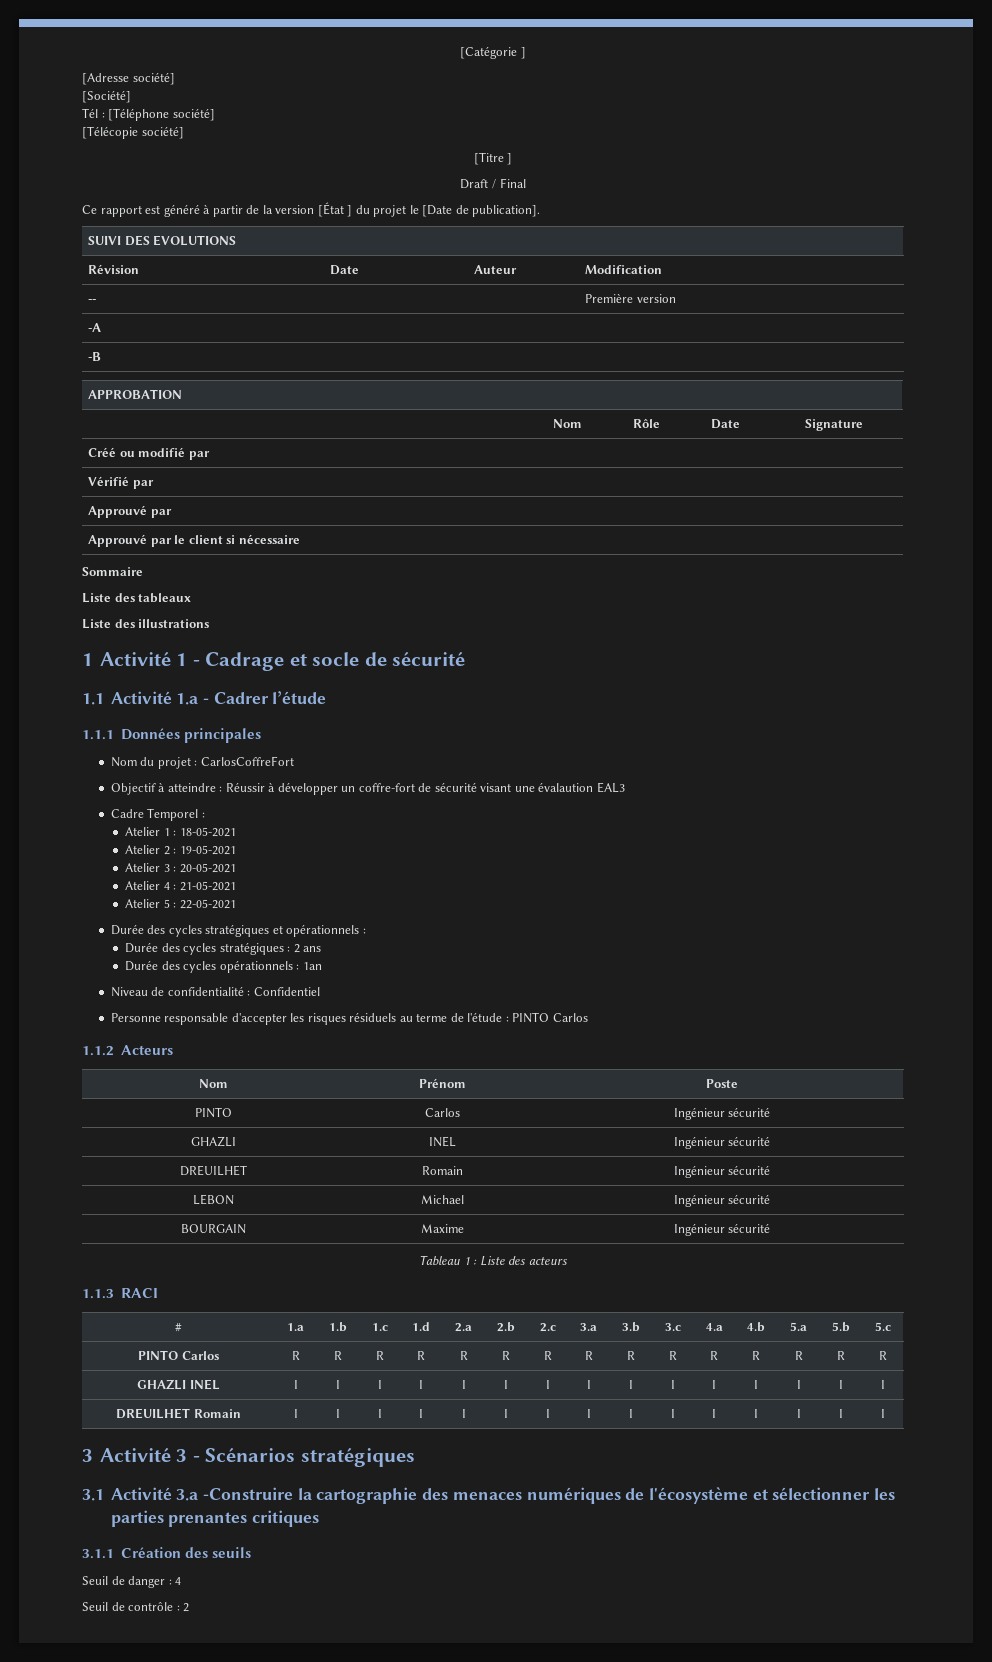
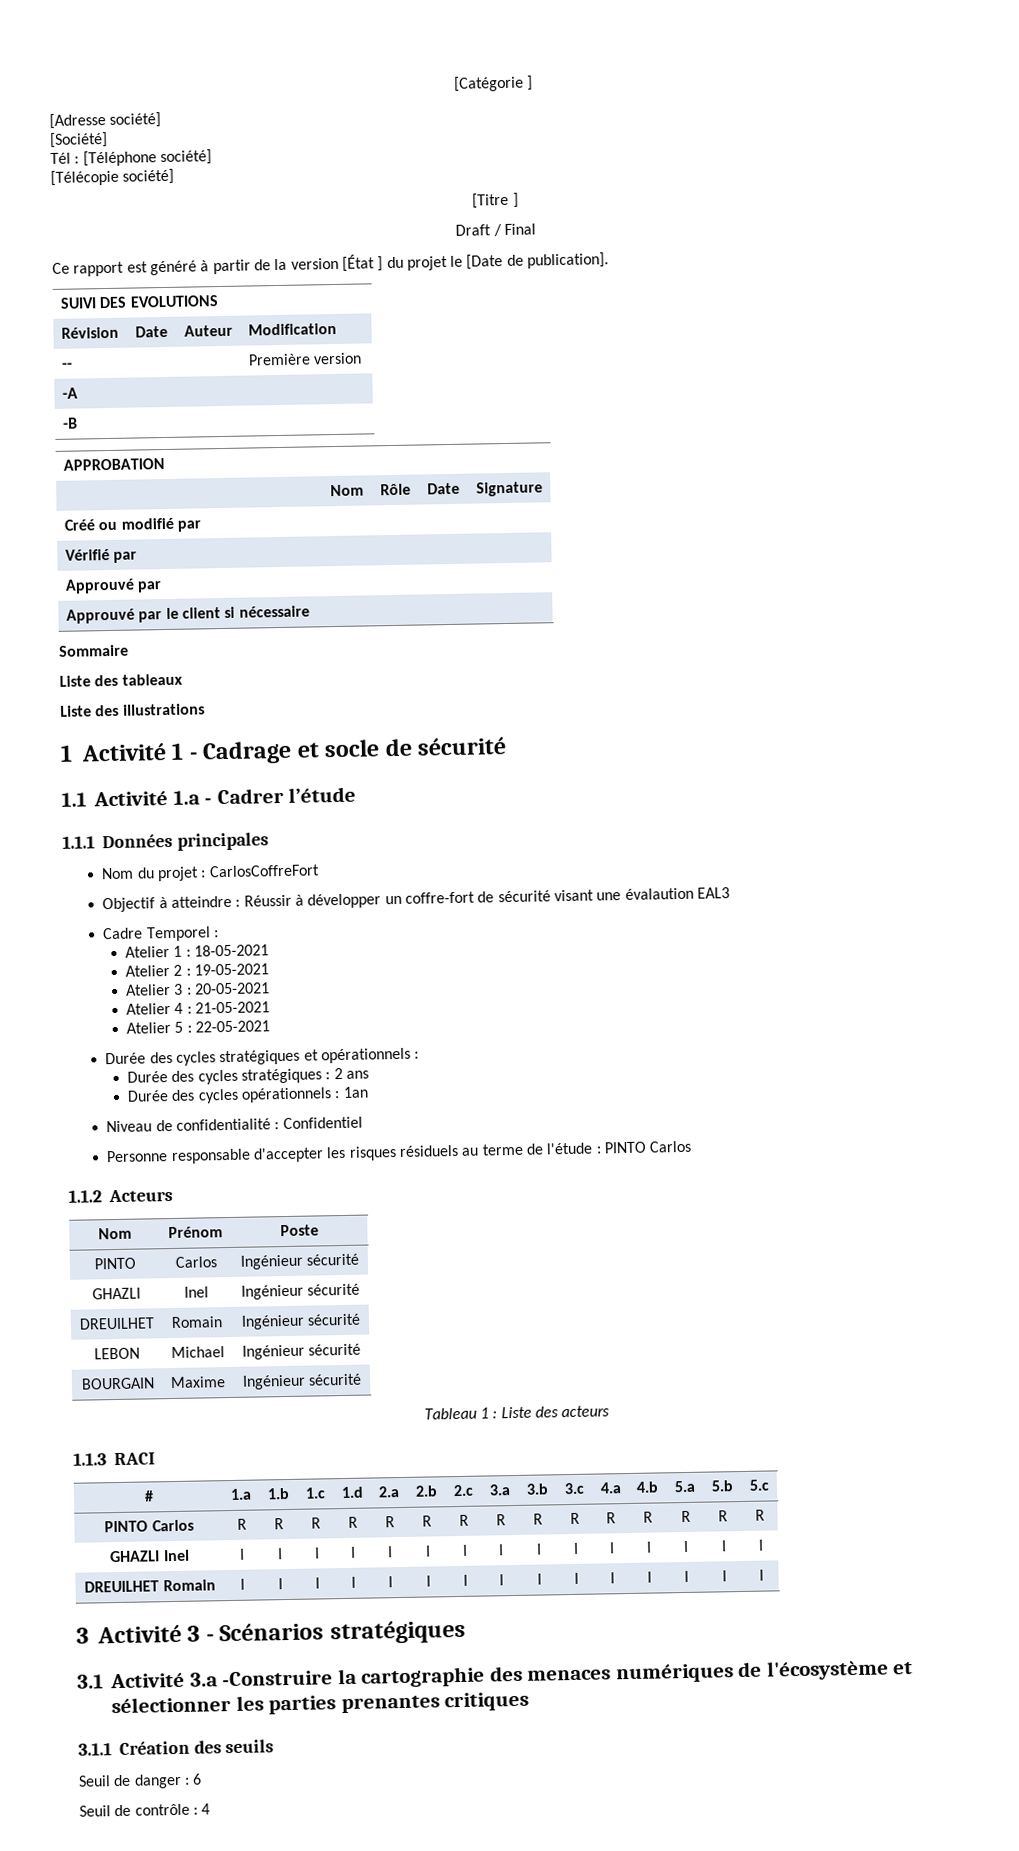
[429,1136,456,1147] INEL -> [184,1286,209,1298] Inel
[189,1379,220,1390] INEL -> [162,1549,190,1562] Inel
[175,1577,182,1585] 4 -> [192,1773,203,1785] 6
[183,1603,190,1612] 2 -> [201,1803,211,1815] 4

